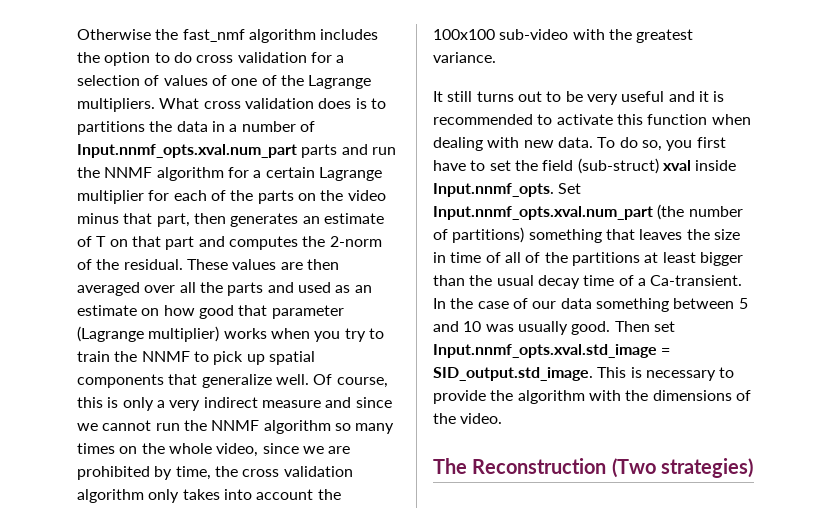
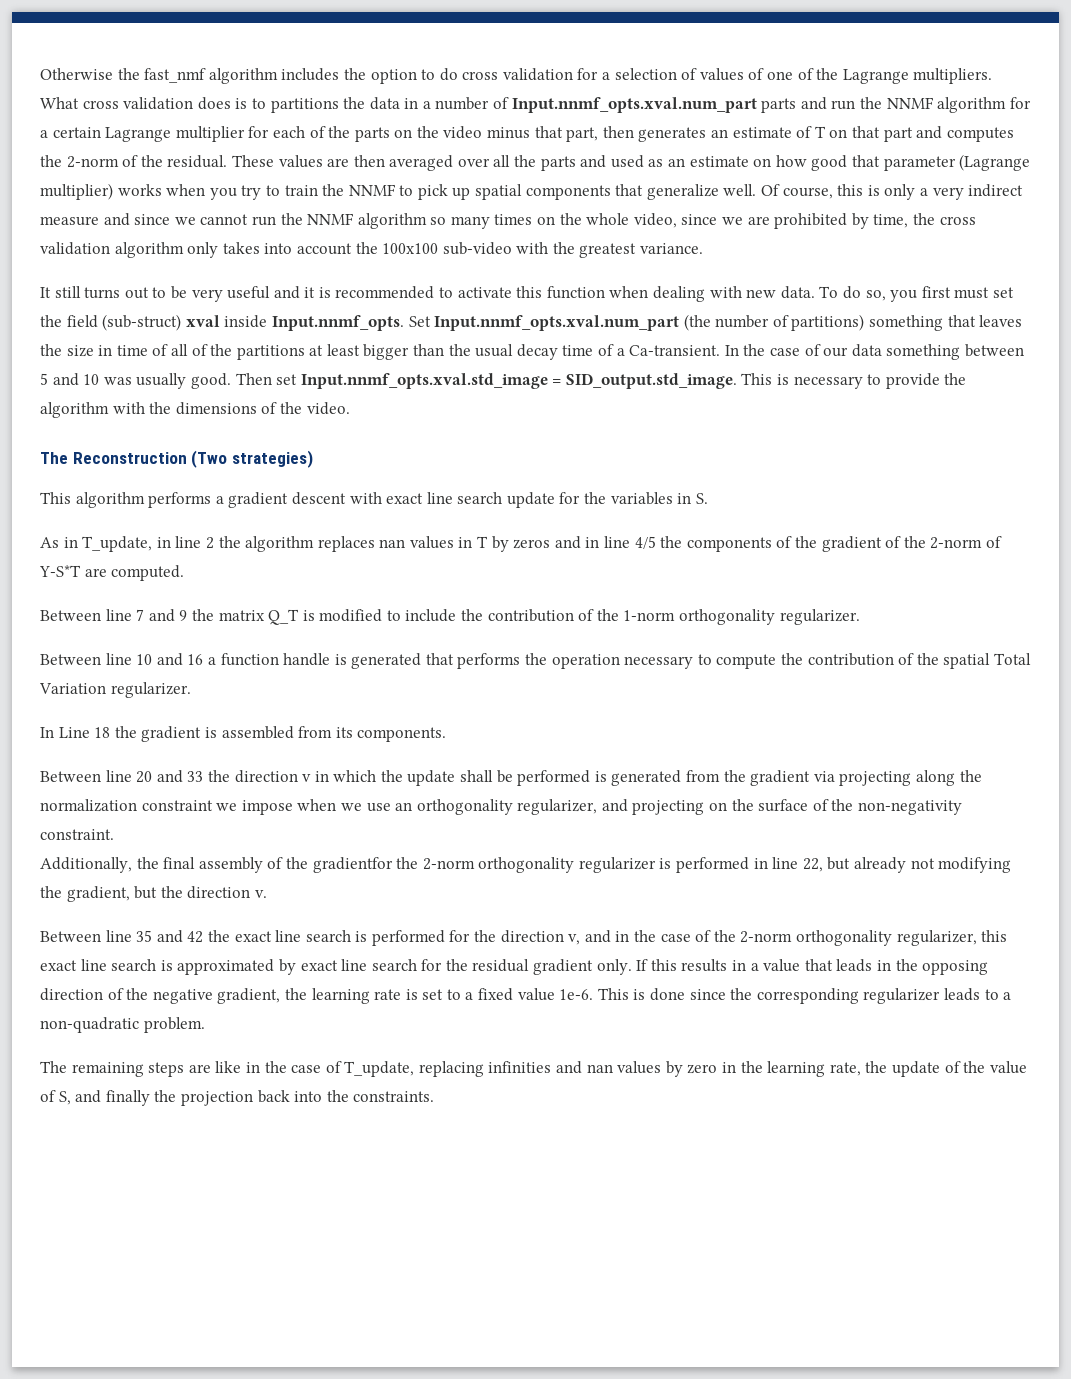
[433,160,486,171] have to -> [954,287,990,299] must
(754, 468) none -> [40,492,708,508] [40,536,1002,552] [39,565,185,581] [40,609,860,625] [40,653,1031,669] [39,682,191,698] [40,726,447,742] [40,770,982,786] [40,799,963,815] [40,829,114,840] [40,857,1012,873] [40,886,267,902] [40,930,1008,946] [40,959,989,975] [40,988,1012,1004] [40,1017,205,1033] [40,1061,1027,1077] [40,1090,435,1106] // This algorithm performs a gradient descent with exact line search update for the variables in S. // As in T_update, in line 2 the algorithm replaces nan values in T by zeros and in line 4/5 the components of the gradient of the 2-norm of Y-S*T are computed. // Between line 7 and 9 the matrix Q_T is modified to include the contribution of the 1-norm orthogonality regularizer. // Between line 10 and 16 a function handle is generated that performs the operation necessary to compute the contribution of the spatial Total Variation regularizer. // In Line 18 the gradient is assembled from its components. // Between line 20 and 33 the direction v in which the update shall be performed is generated from the gradient via projecting along the normalization constraint we impose when we use an orthogonality regularizer, and projecting on the surface of the non-negativity constraint. // Additionally, the final assembly of the gradientfor the 2-norm orthogonality regularizer is performed in line 22, but already not modifying the gradient, but the direction v. // Between line 35 and 42 the exact line search is performed for the direction v, and in the case of the 2-norm orthogonality regularizer, this exact line search is approximated by exact line search for the residual gradient only. If this results in a value that leads in the opposing direction of the negative gradient, the learning rate is set to a fixed value 1e-6. This is done since the corresponding regularizer leads to a non-quadratic problem. // The remaining steps are like in the case of T_update, replacing infinities and nan values by zero in the learning rate, the update of the value of S, and finally the projection back into the constraints.

